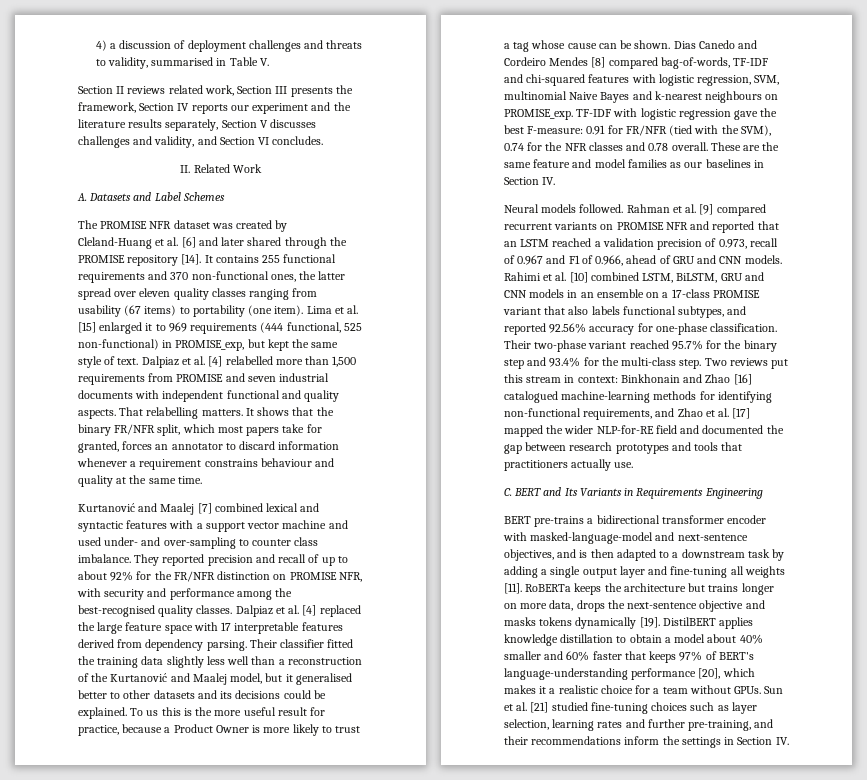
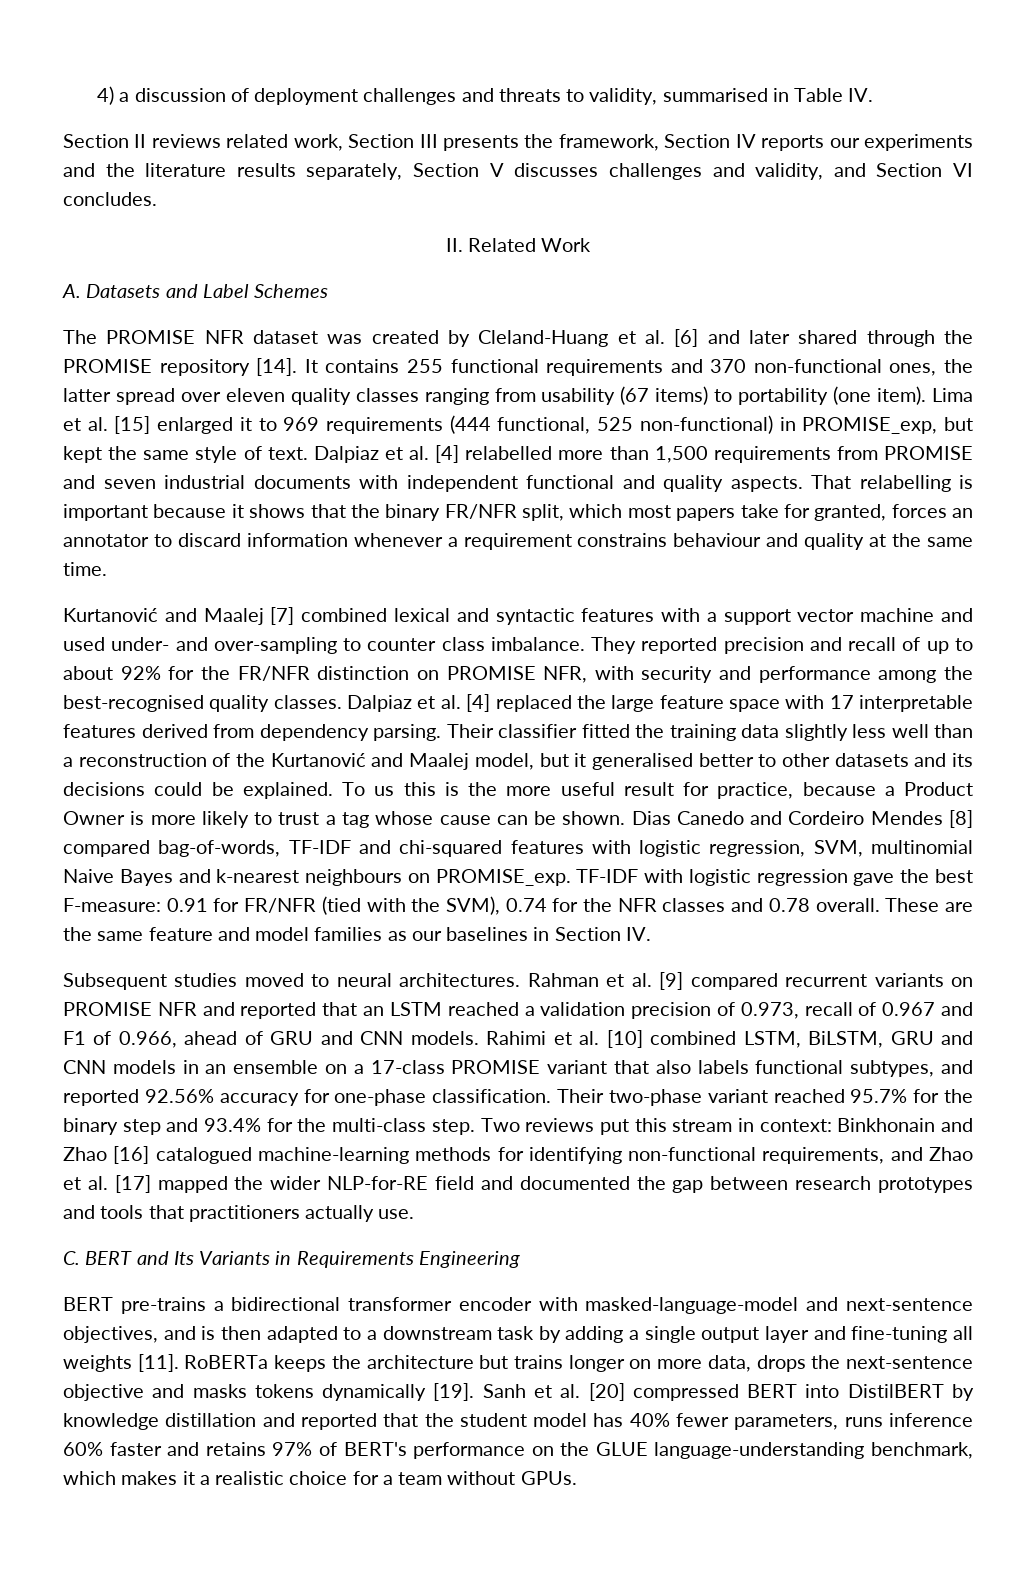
[259,58,269,66] V. -> [848,88,874,102] IV.
[252,103,309,114] experiment -> [864,134,974,151] experiments
[201,408,254,416] matters. It -> [959,475,973,489] [63,504,244,521] is important because it
[504,204,624,213] Neural models followed. -> [63,973,521,990] Subsequent studies moved to neural architectures.
[662,617,754,629] [504,634,763,646] [504,651,754,663] [504,668,721,680] DistilBERT applies knowledge distillation to obtain a model about 40% smaller and 60% faster that keeps 97% of BERT's language-understanding performance [20], -> [482,1383,975,1401] [63,1413,973,1430] [63,1442,974,1459] Sanh et al. [20] compressed BERT into DistilBERT by knowledge distillation and reported that the student model has 40% fewer parameters, runs inference 60% faster and retains 97% of BERT's performance on the GLUE language-understanding benchmark,
[764,686,784,694] [504,702,757,714] [504,719,774,731] [504,736,789,748] Sun et al. [21] studied fine-tuning choices such as layer selection, learning rates and further pre-training, and their recommendations inform the settings in Section IV. -> (577, 1478) none

